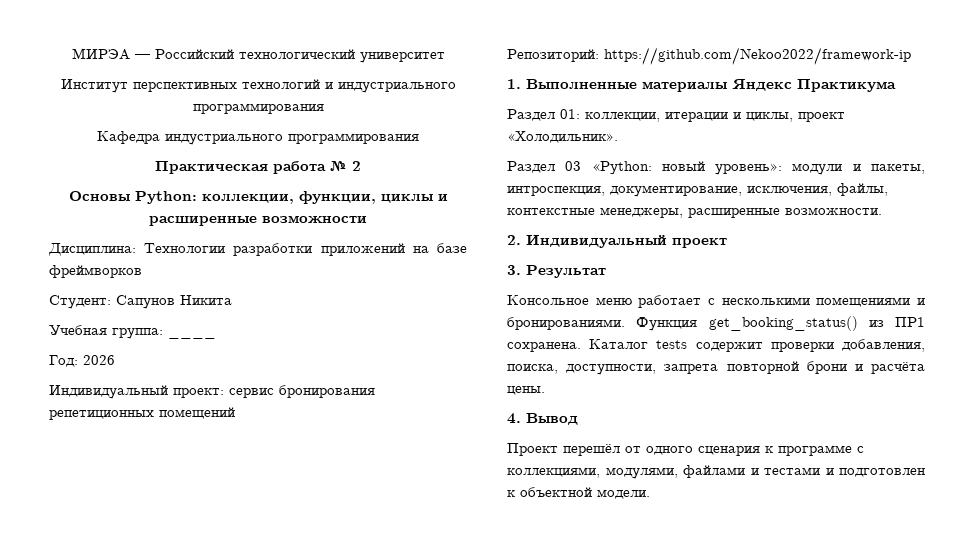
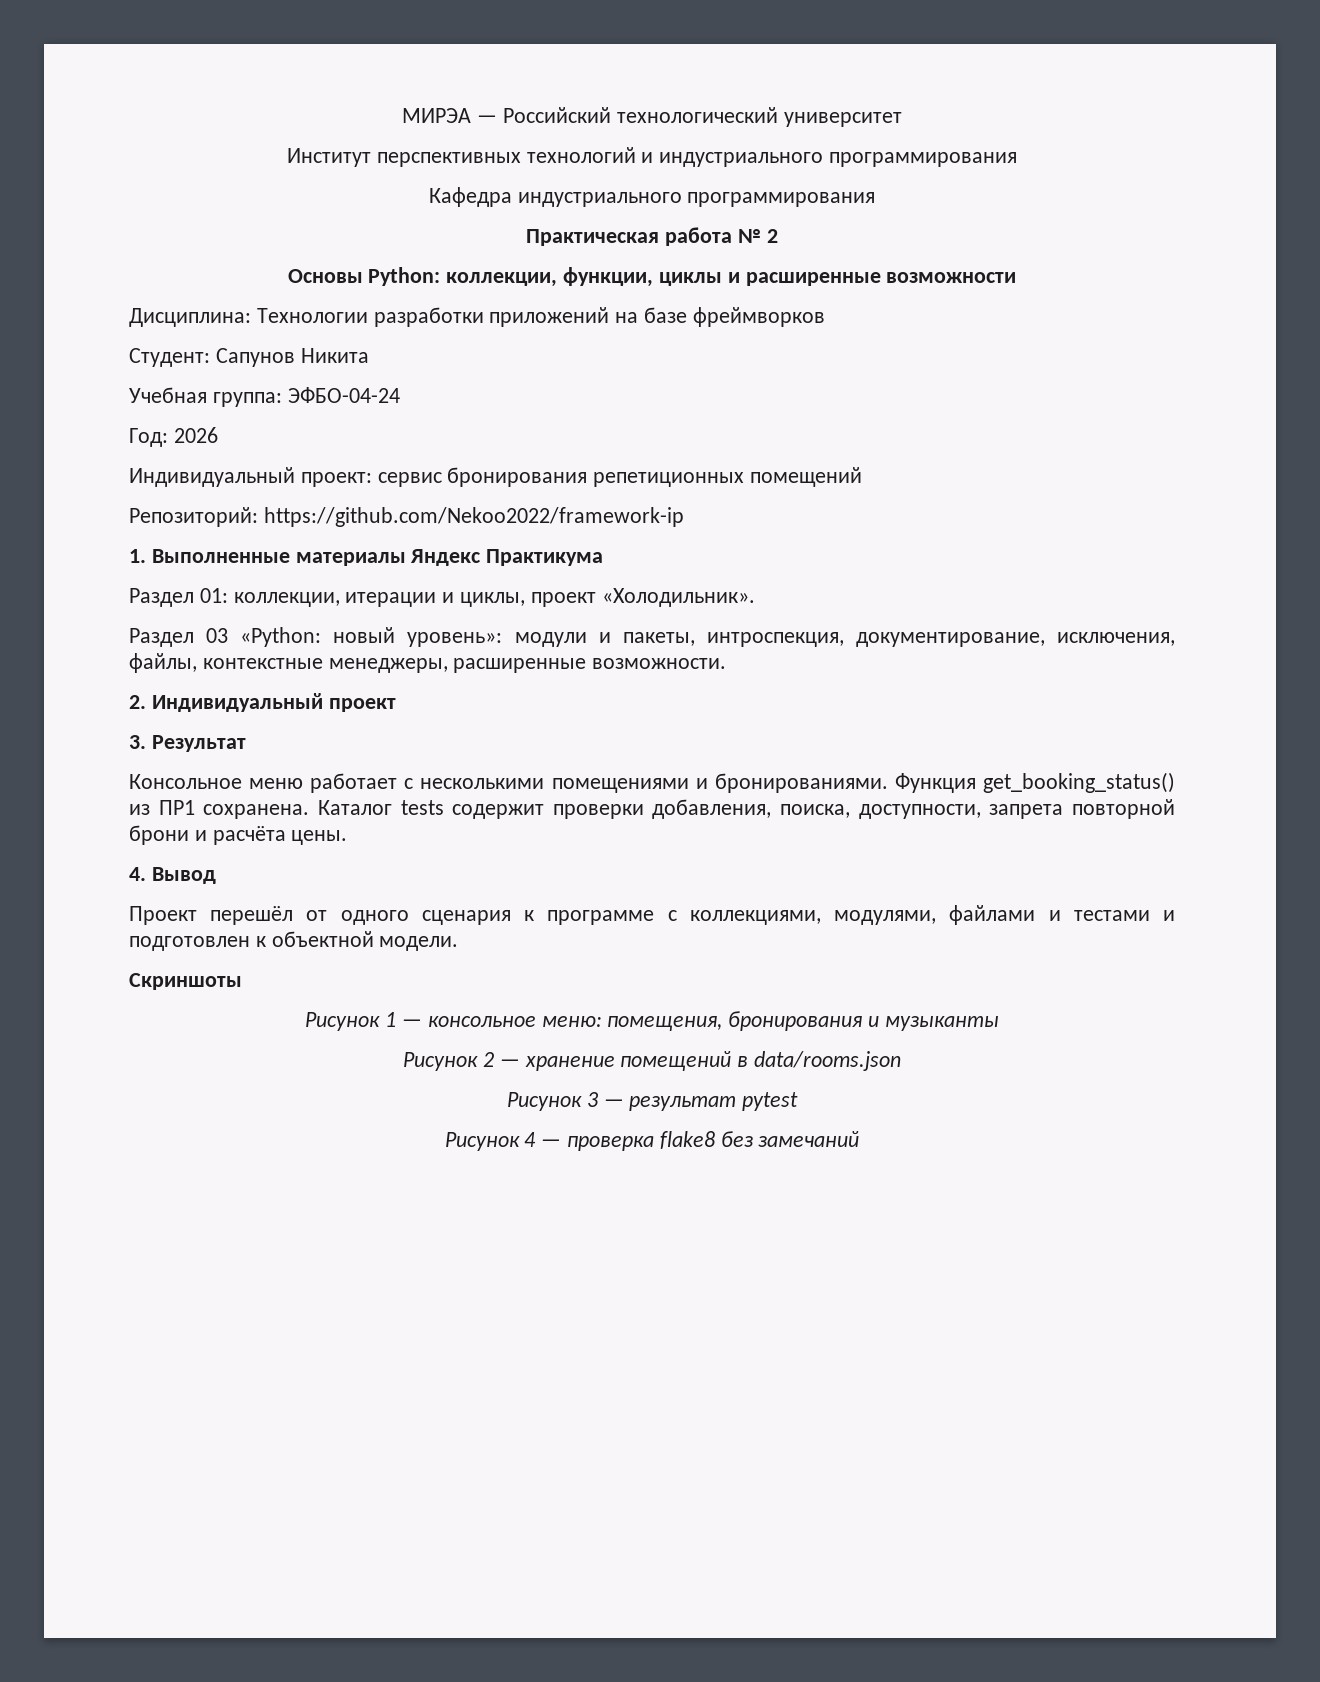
[168,335,216,339] ____ -> [287,387,400,403] ЭФБО-04-24
(650, 494) none -> [129,973,242,990] [305,1011,999,1031] [403,1051,901,1071] [506,1092,799,1111] [444,1131,860,1151] // Скриншоты // Рисунок 1 — консольное меню: помещения, бронирования и музыканты // Рисунок 2 — хранение помещений в data/rooms.json // Рисунок 3 — результат pytest // Рисунок 4 — проверка flake8 без замечаний

